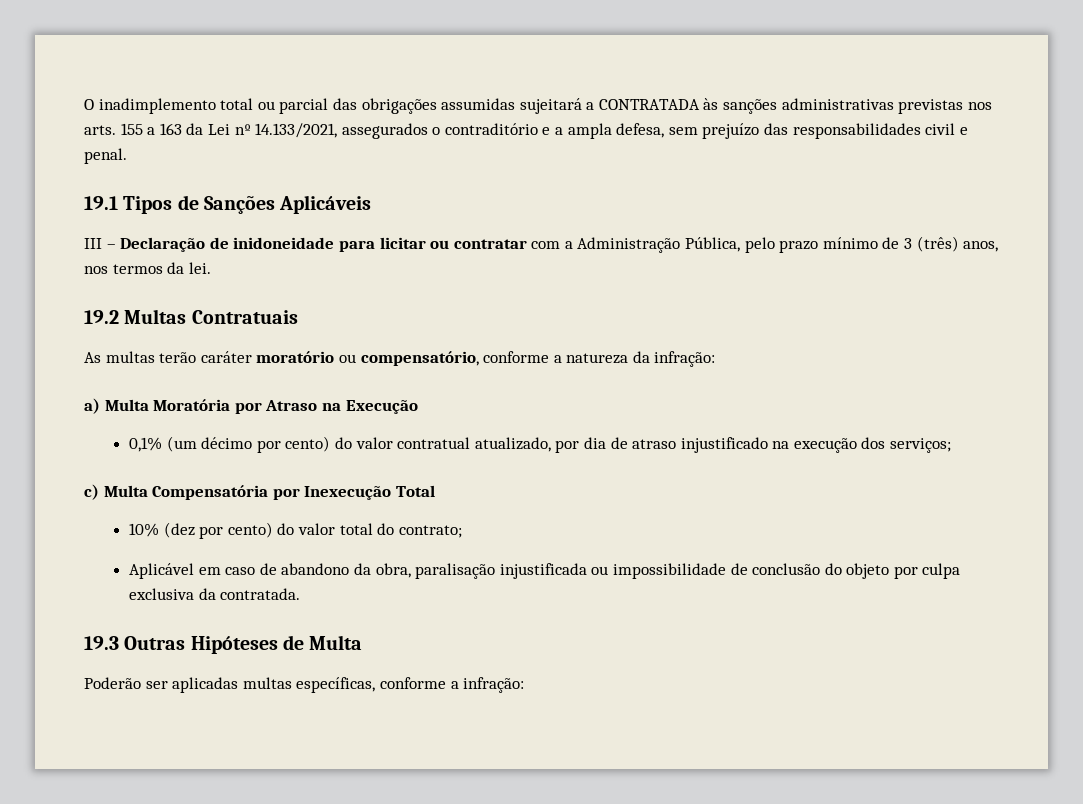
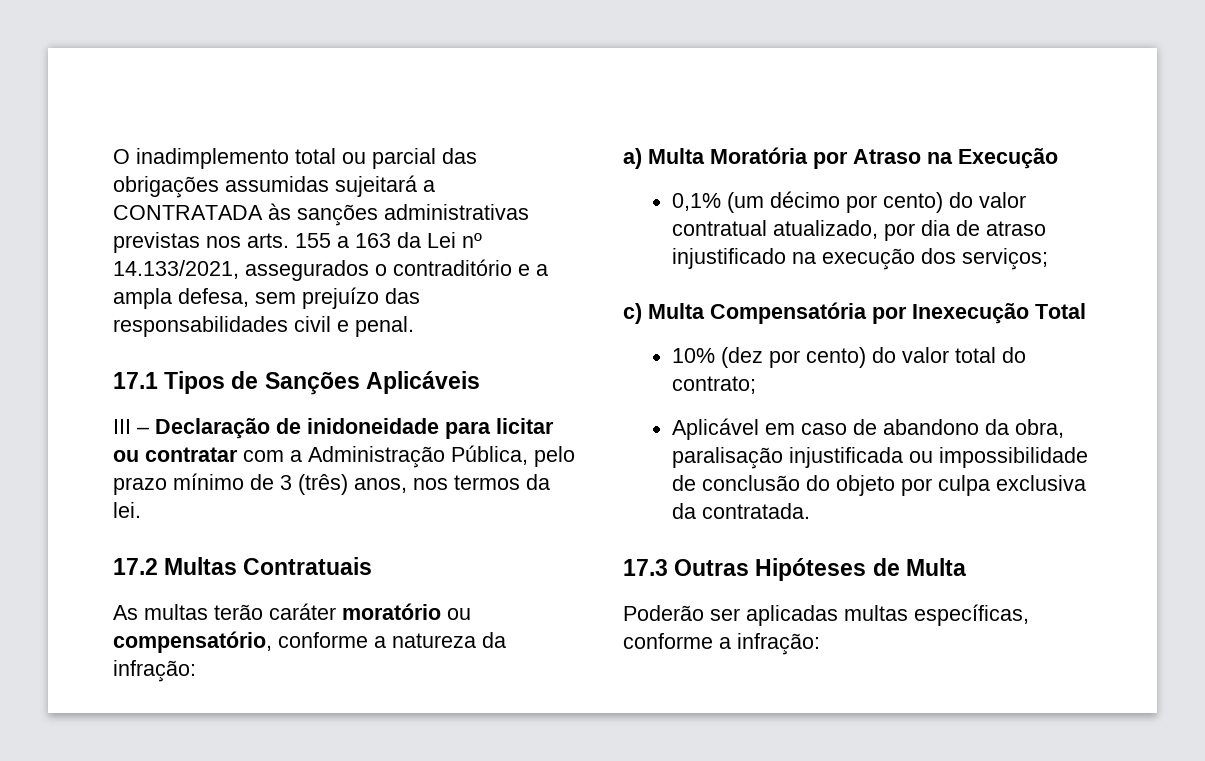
[84,196,118,210] 19.1 -> [113,372,158,389] 17.1
[84,310,119,324] 19.2 -> [113,558,158,575] 17.2
[84,636,119,650] 19.3 -> [623,559,668,576] 17.3

